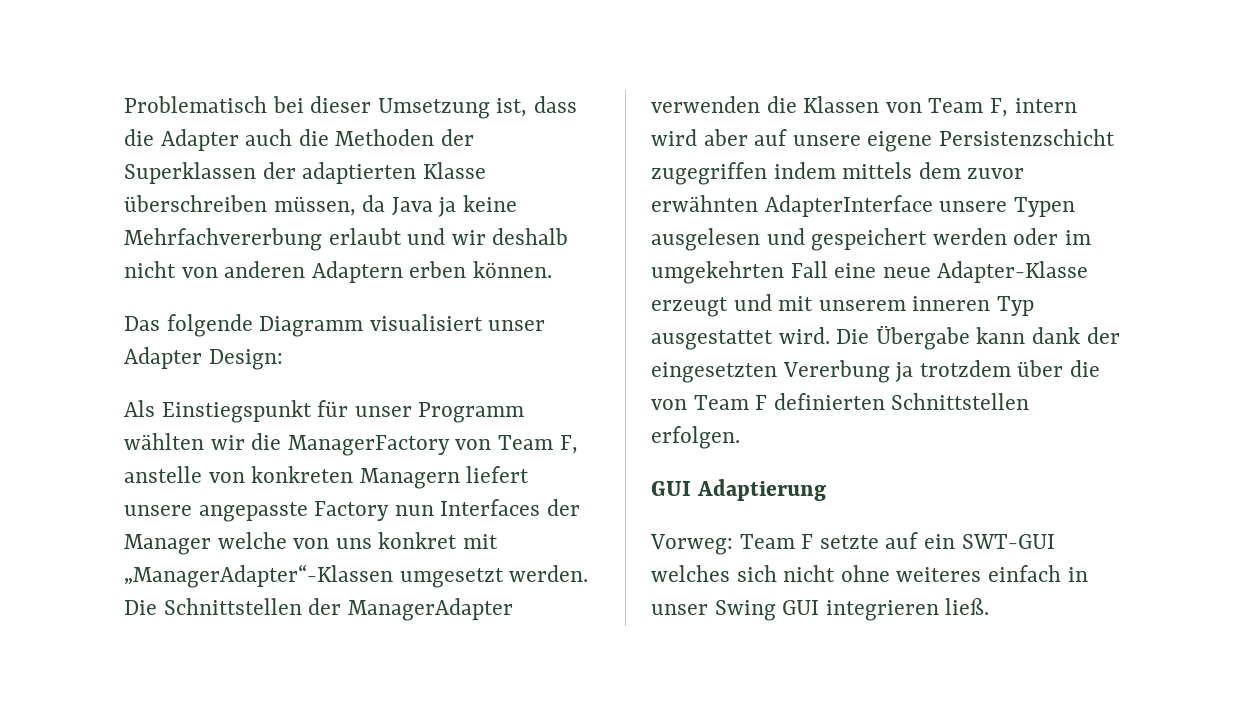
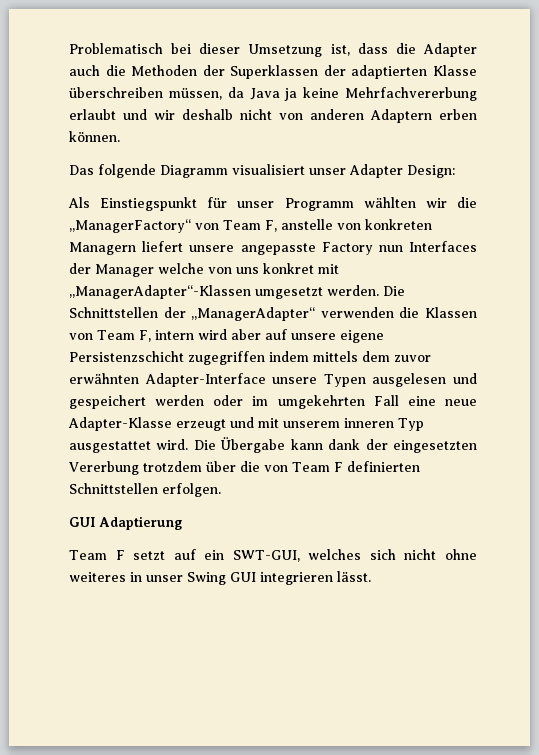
[287,435,450,456] ManagerFactory -> [69,219,191,233] „ManagerFactory“
[347,598,513,621] ManagerAdapter -> [191,307,316,321] „ManagerAdapter“
[764,195,933,217] AdapterInterface -> [144,373,266,387] Adapter-Interface
[895,362,914,382] ja -> (139, 468) none
[650,534,879,555] Vorweg: Team F setzte -> [69,550,166,560] Team F setzt
[961,534,1055,549] SWT-GUI -> [232,550,300,562] SWT-GUI,
[988,565,1062,582] einfach -> (126, 577) none
[945,598,990,615] ließ. -> [337,571,371,582] lässt.

